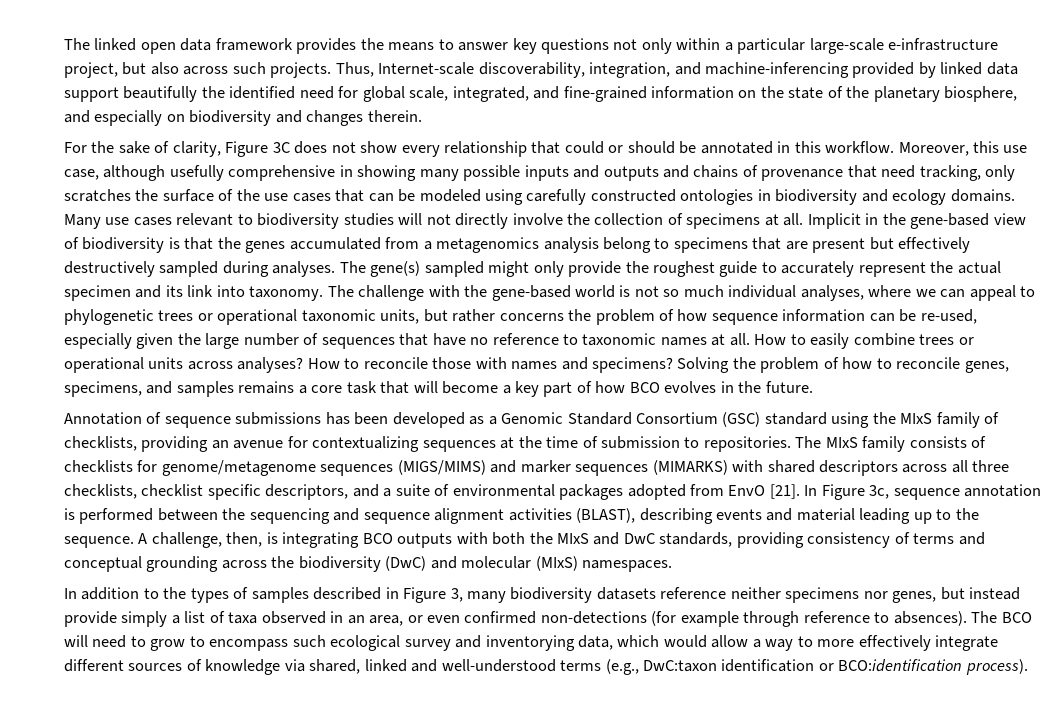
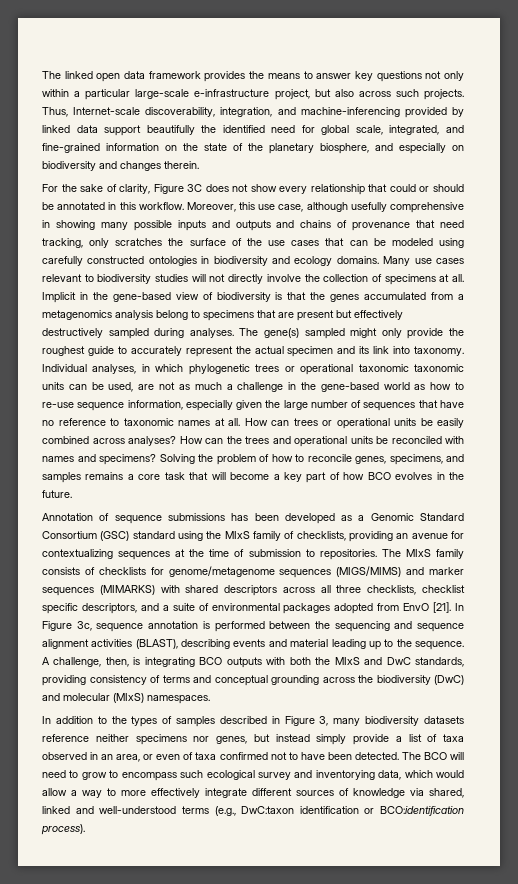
[327,285,1036,301] The challenge with the gene-based world is not so much individual analyses, where we can appeal to -> [42,364,184,374] Individual analyses, in which
[380,309,977,325] units, but rather concerns the problem of how sequence information can be re-used, -> [414,364,465,372] [42,382,464,392] [42,400,183,411] taxonomic units can be used, are not as much a challenge in the gene-based world as how to re-use sequence information,
[790,333,915,349] to easily combine -> [271,420,289,426] can
[187,357,472,373] across analyses? How to reconcile those -> [420,418,464,428] [42,436,442,447] be easily combined across analyses? How can the trees and operational units be reconciled
[64,611,168,627] provide simply -> [316,734,389,745] simply provide
[464,611,967,627] confirmed non-detections (for example through reference to absences). -> [183,752,399,760] of taxa confirmed not to have been detected.

